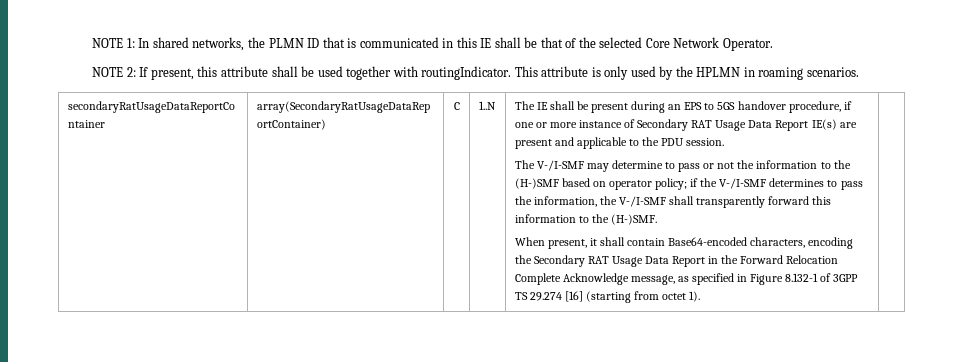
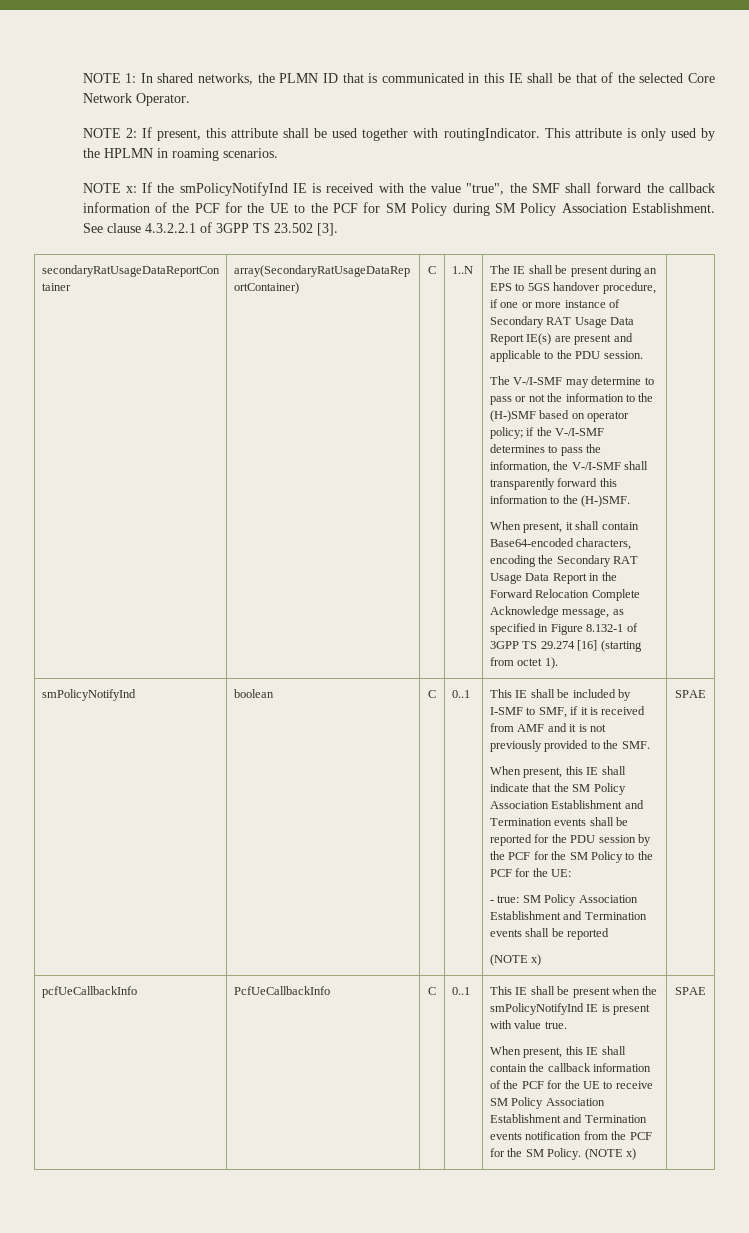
(859, 72) none -> [82,182,715,196] [82,202,715,216] [82,222,338,236] // NOTE x: If the smPolicyNotifyInd IE is received with the value "true", the SMF shall forward the callback information of the PCF for the UE to the PCF for SM Policy during SM Policy Association Establishment. See clause 4.3.2.2.1 of 3GPP TS 23.502 [3].
(701, 296) none -> [41,689,136,701] [233,689,274,698] [428,690,436,698] [451,690,470,698] [489,689,631,701] [489,706,646,718] [489,723,606,732] [489,740,650,752] [489,766,626,778] [489,783,626,795] [489,800,644,809] [489,817,629,826] [489,834,651,846] [489,851,653,863] [489,868,572,877] [489,894,638,906] [489,911,647,920] [489,928,610,940] [489,954,542,966] [675,690,706,698] [41,986,137,998] [233,986,330,995] [428,987,436,995] [451,987,470,995] [489,986,658,998] [489,1003,651,1015] [489,1020,567,1029] [489,1046,626,1058] [489,1063,652,1072] [489,1080,653,1089] [489,1097,605,1109] [489,1114,647,1123] [489,1131,652,1140] [489,1148,636,1160] [675,987,706,995] // smPolicyNotifyInd | boolean | C | 0..1 | This IE shall be included by I-SMF to SMF, if it is received from AMF and it is not previously provided to the SMF. // When present, this IE shall indicate that the SM Policy Association Establishment and Termination events shall be reported for the PDU session by the PCF for the SM Policy to the PCF for the UE: // - true: SM Policy Association Establishment and Termination events shall be reported // (NOTE x) | SPAE // pcfUeCallbackInfo | PcfUeCallbackInfo | C | 0..1 | This IE shall be present when the smPolicyNotifyInd IE is present with value true. // When present, this IE shall contain the callback information of the PCF for the UE to receive SM Policy Association Establishment and Termination events notification from the PCF for the SM Policy. (NOTE x) | SPAE

